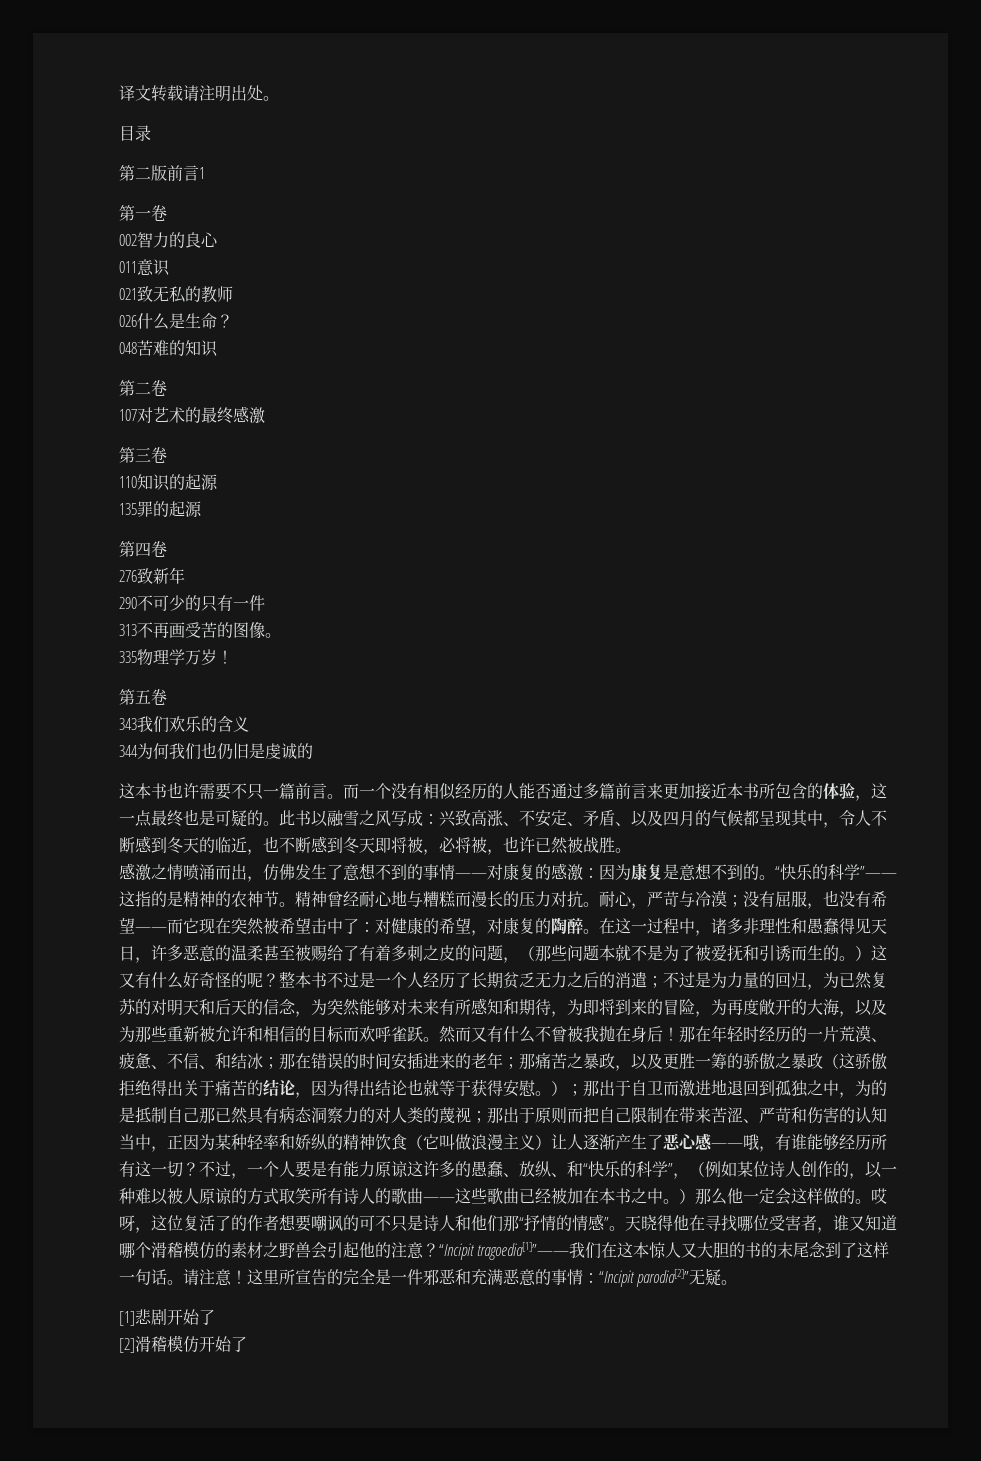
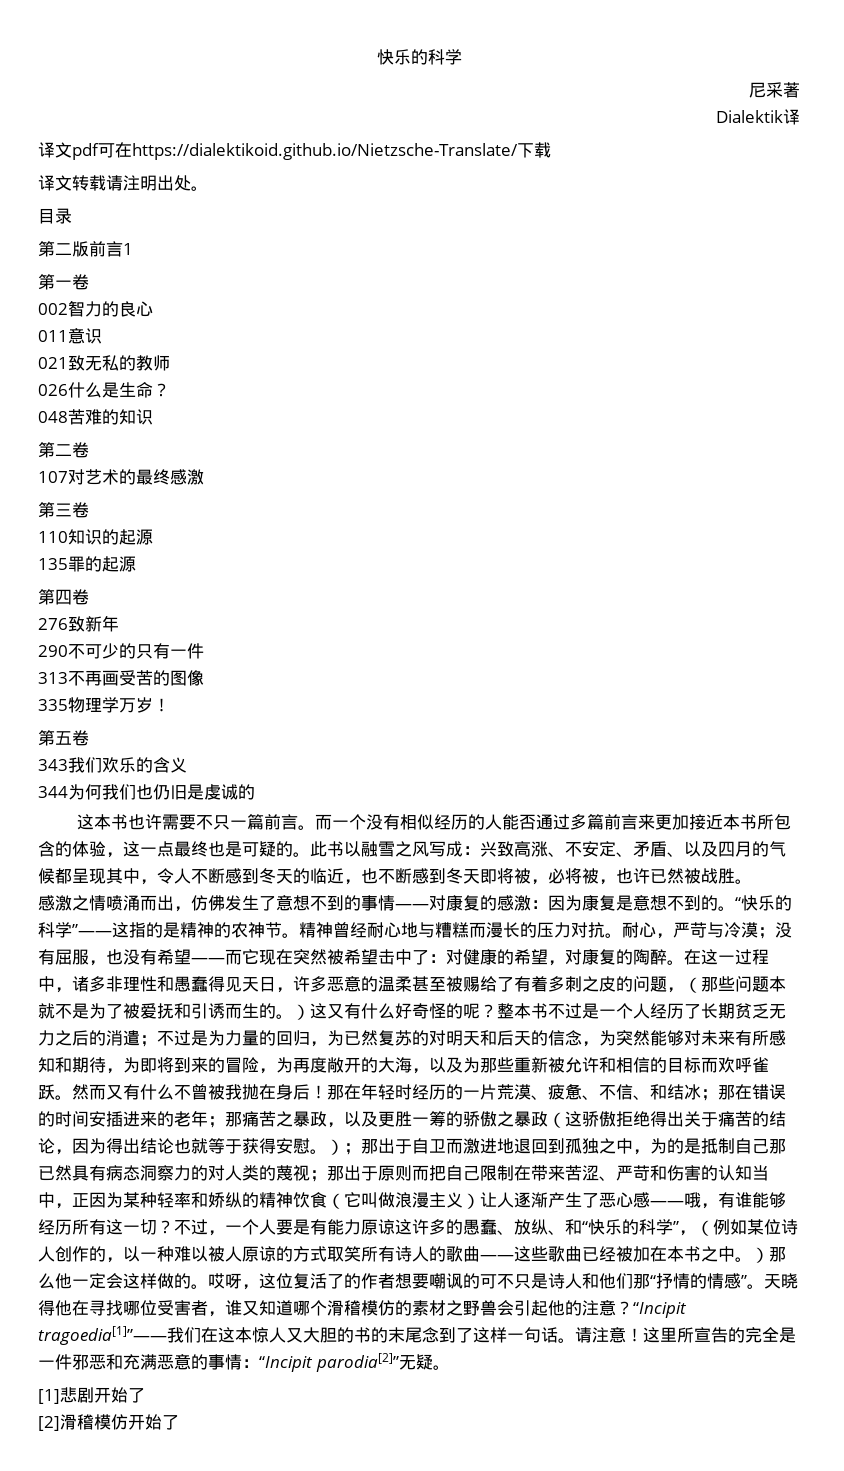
(119, 93) none -> [376,49,462,65] [749,82,800,98] [716,109,800,125] [38,142,551,160] 快乐的科学 // 尼采著 // Dialektik译 // 译文pdf可在https://dialektikoid.github.io/Nietzsche-Translate/下载 //
[265,633,281,638] 。 -> (204, 678) none

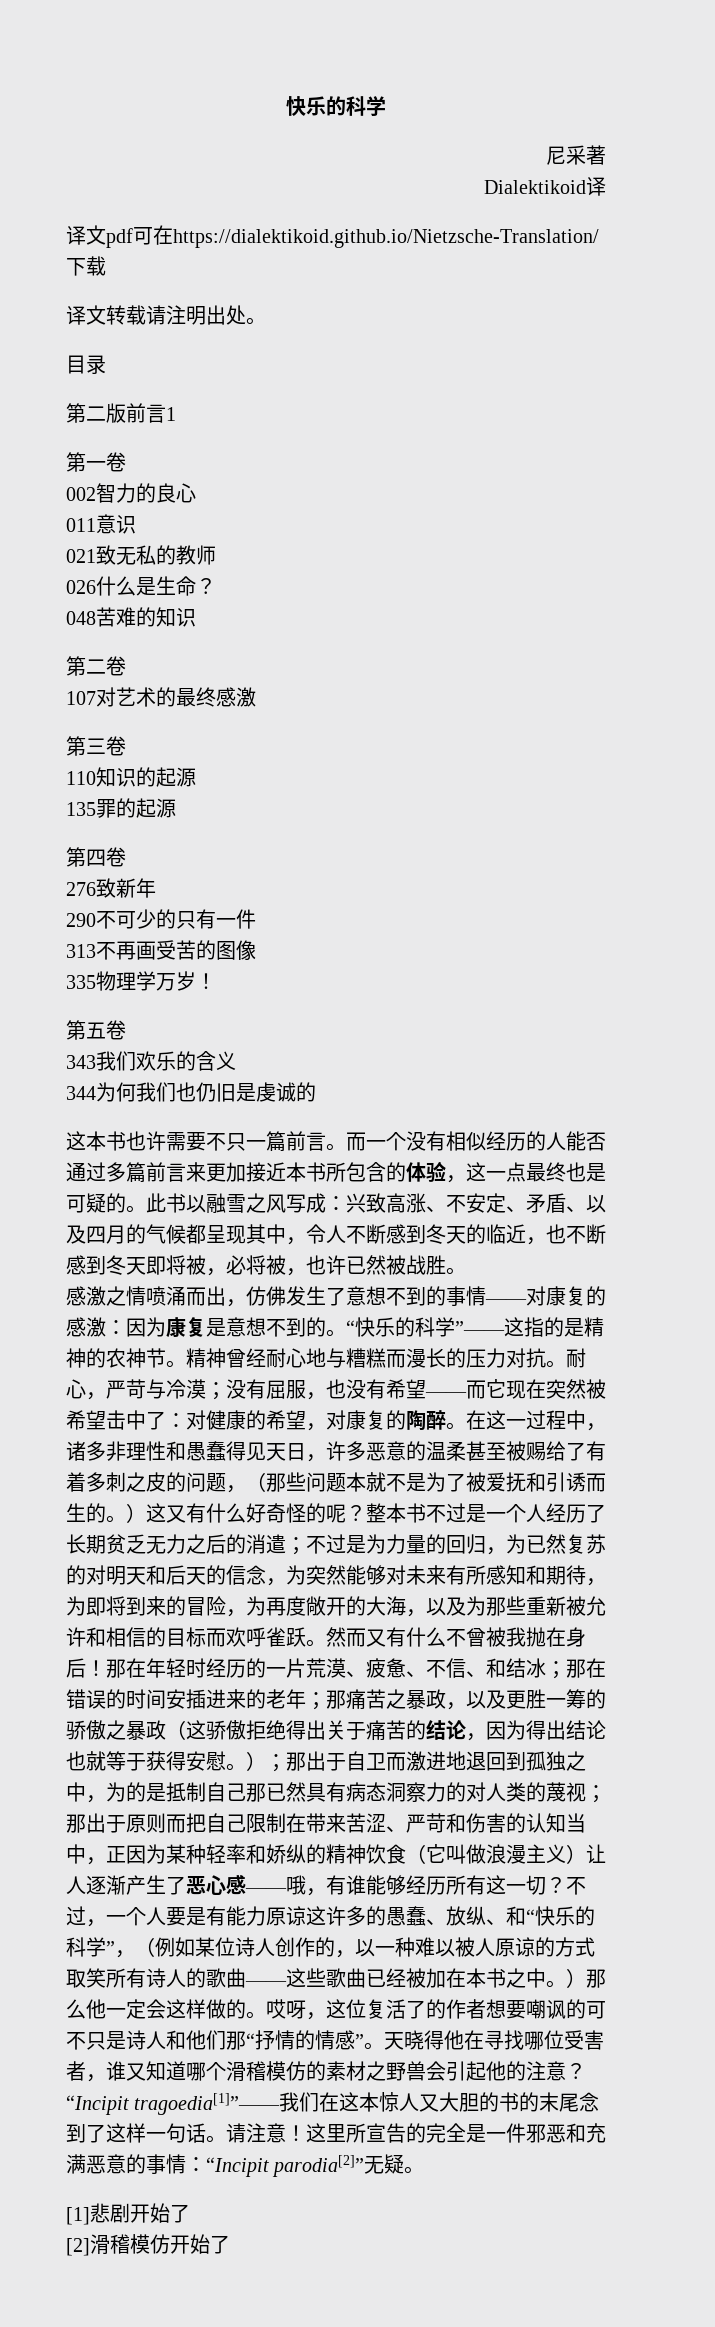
[716,110,783,123] Dialektik -> [484,180,586,194] Dialektikoid
[132,143,518,160] https://dialektikoid.github.io/Nietzsche-Translate/ -> [173,229,599,248] https://dialektikoid.github.io/Nietzsche-Translation/

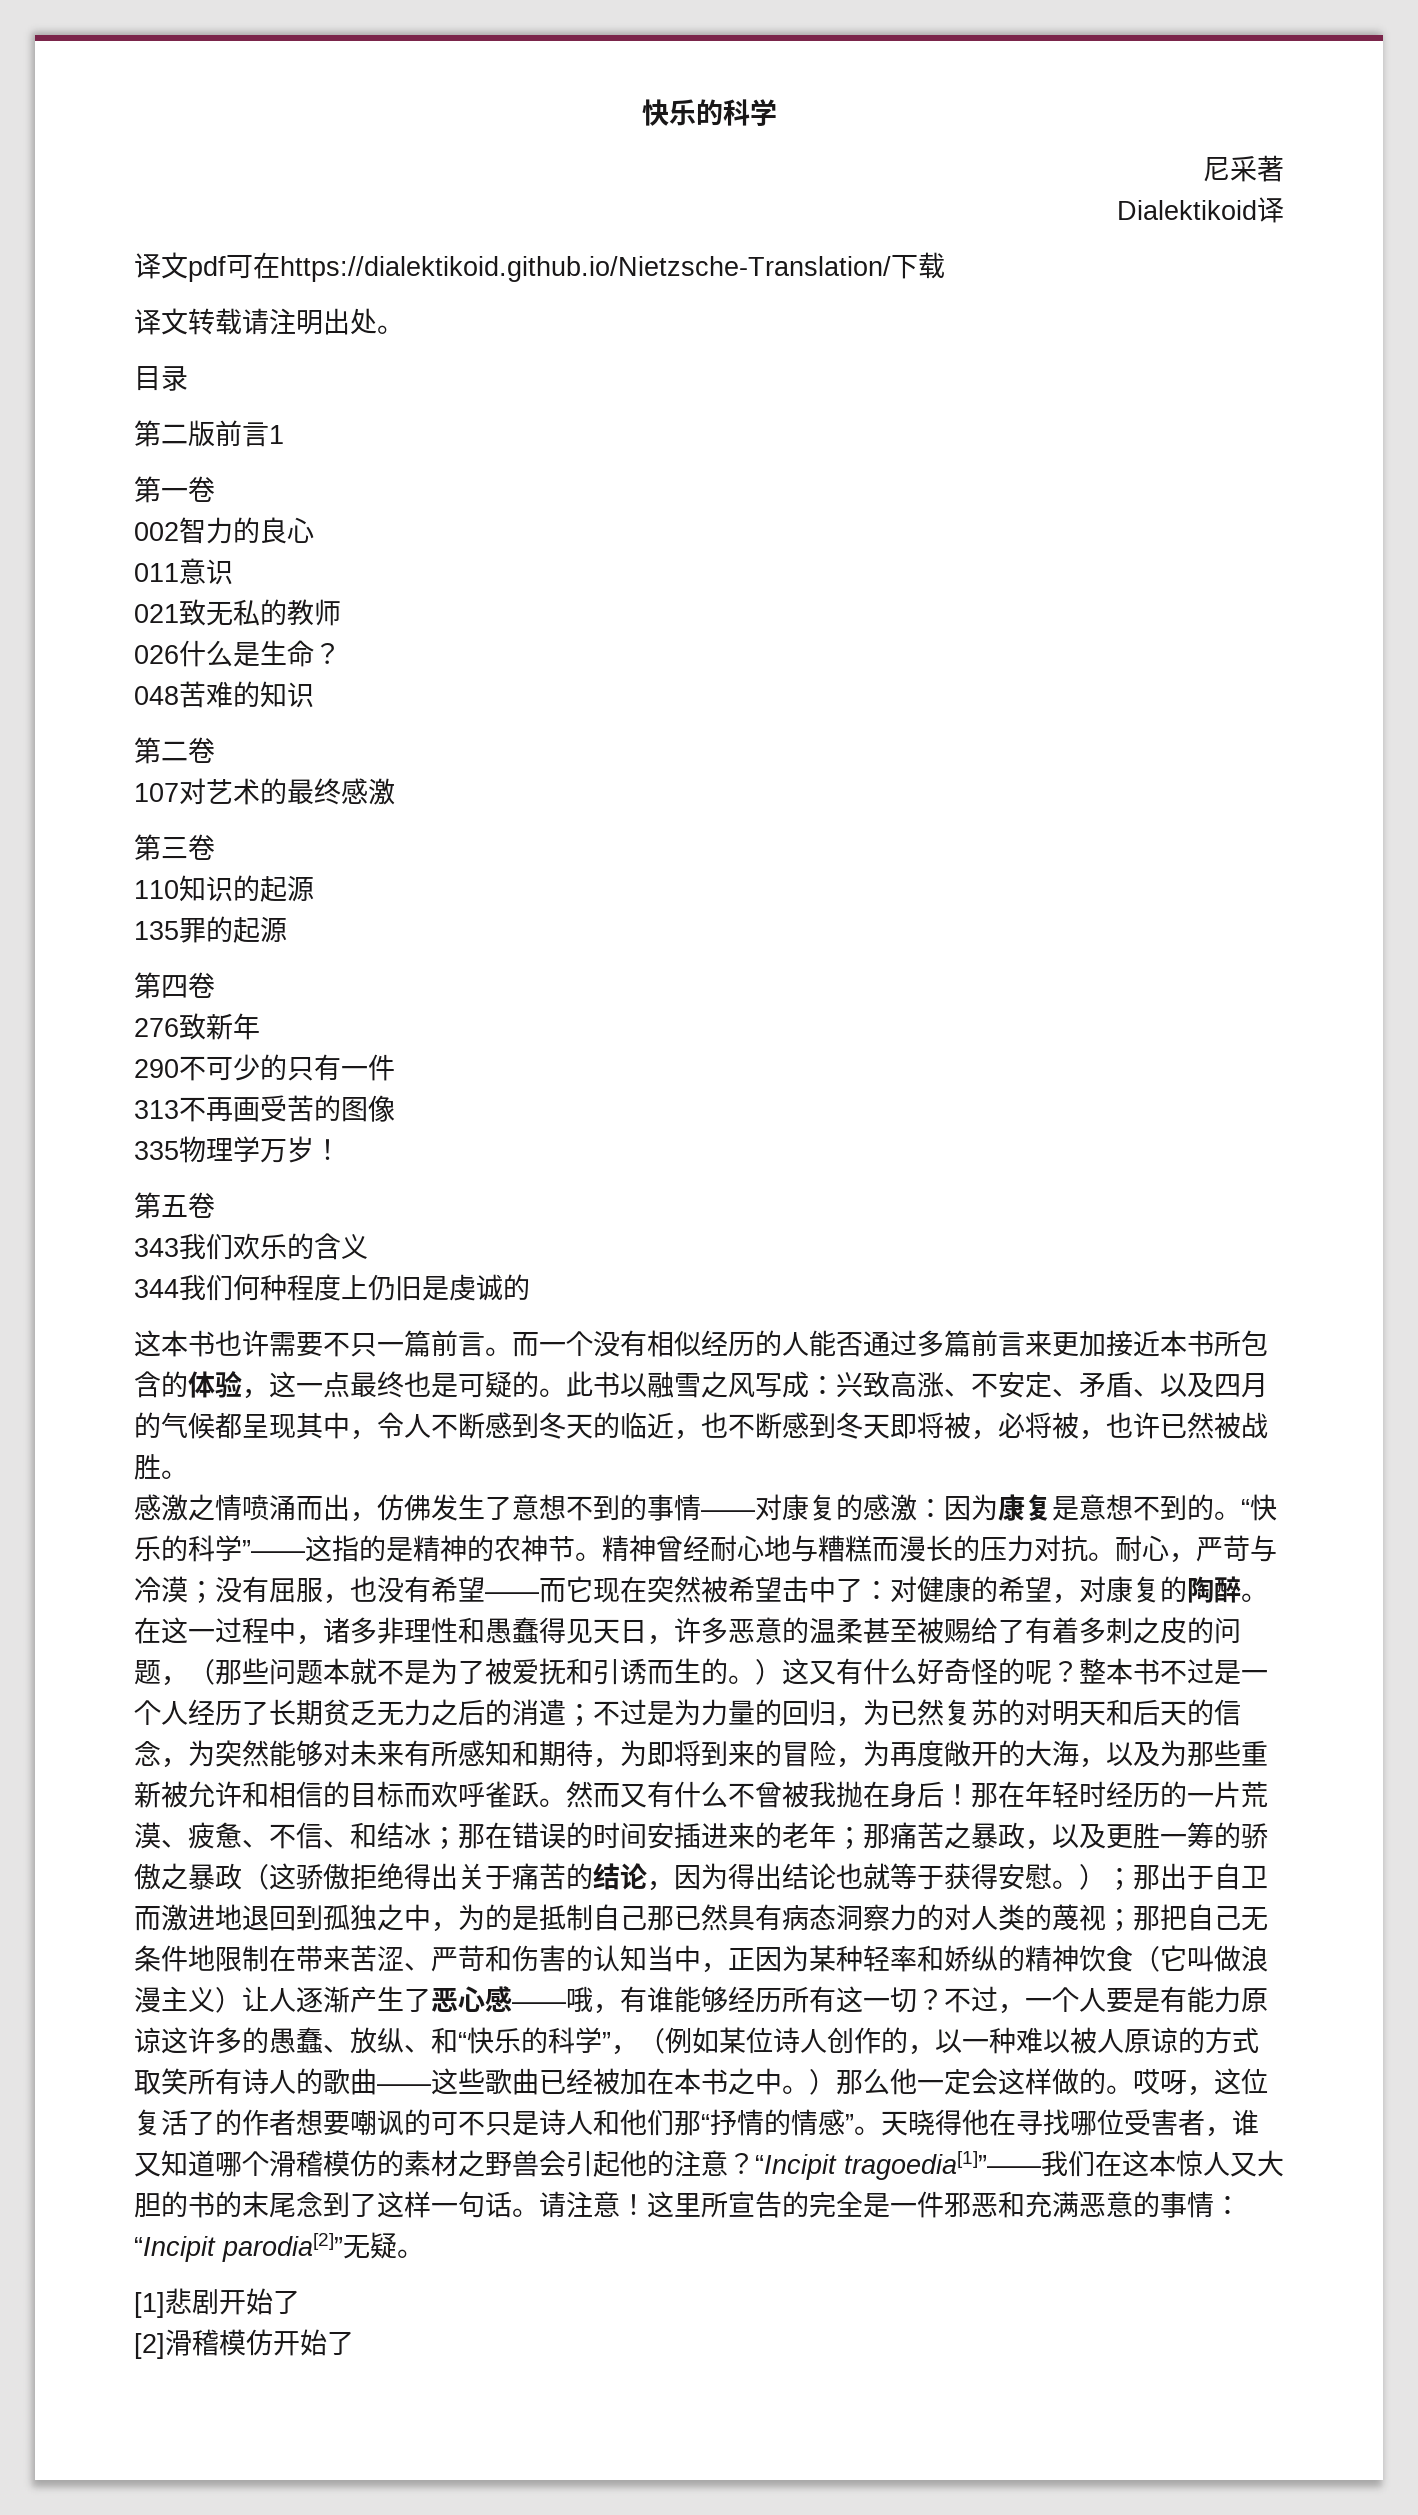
[96,1082,196,1102] 为何我们也 -> [179,1274,368,1301] 我们何种程度上
[86,1813,246,1833] 出于原则而把自己 -> [1160,1904,1268,1931] [134,1945,215,1972] 把自己无条件地

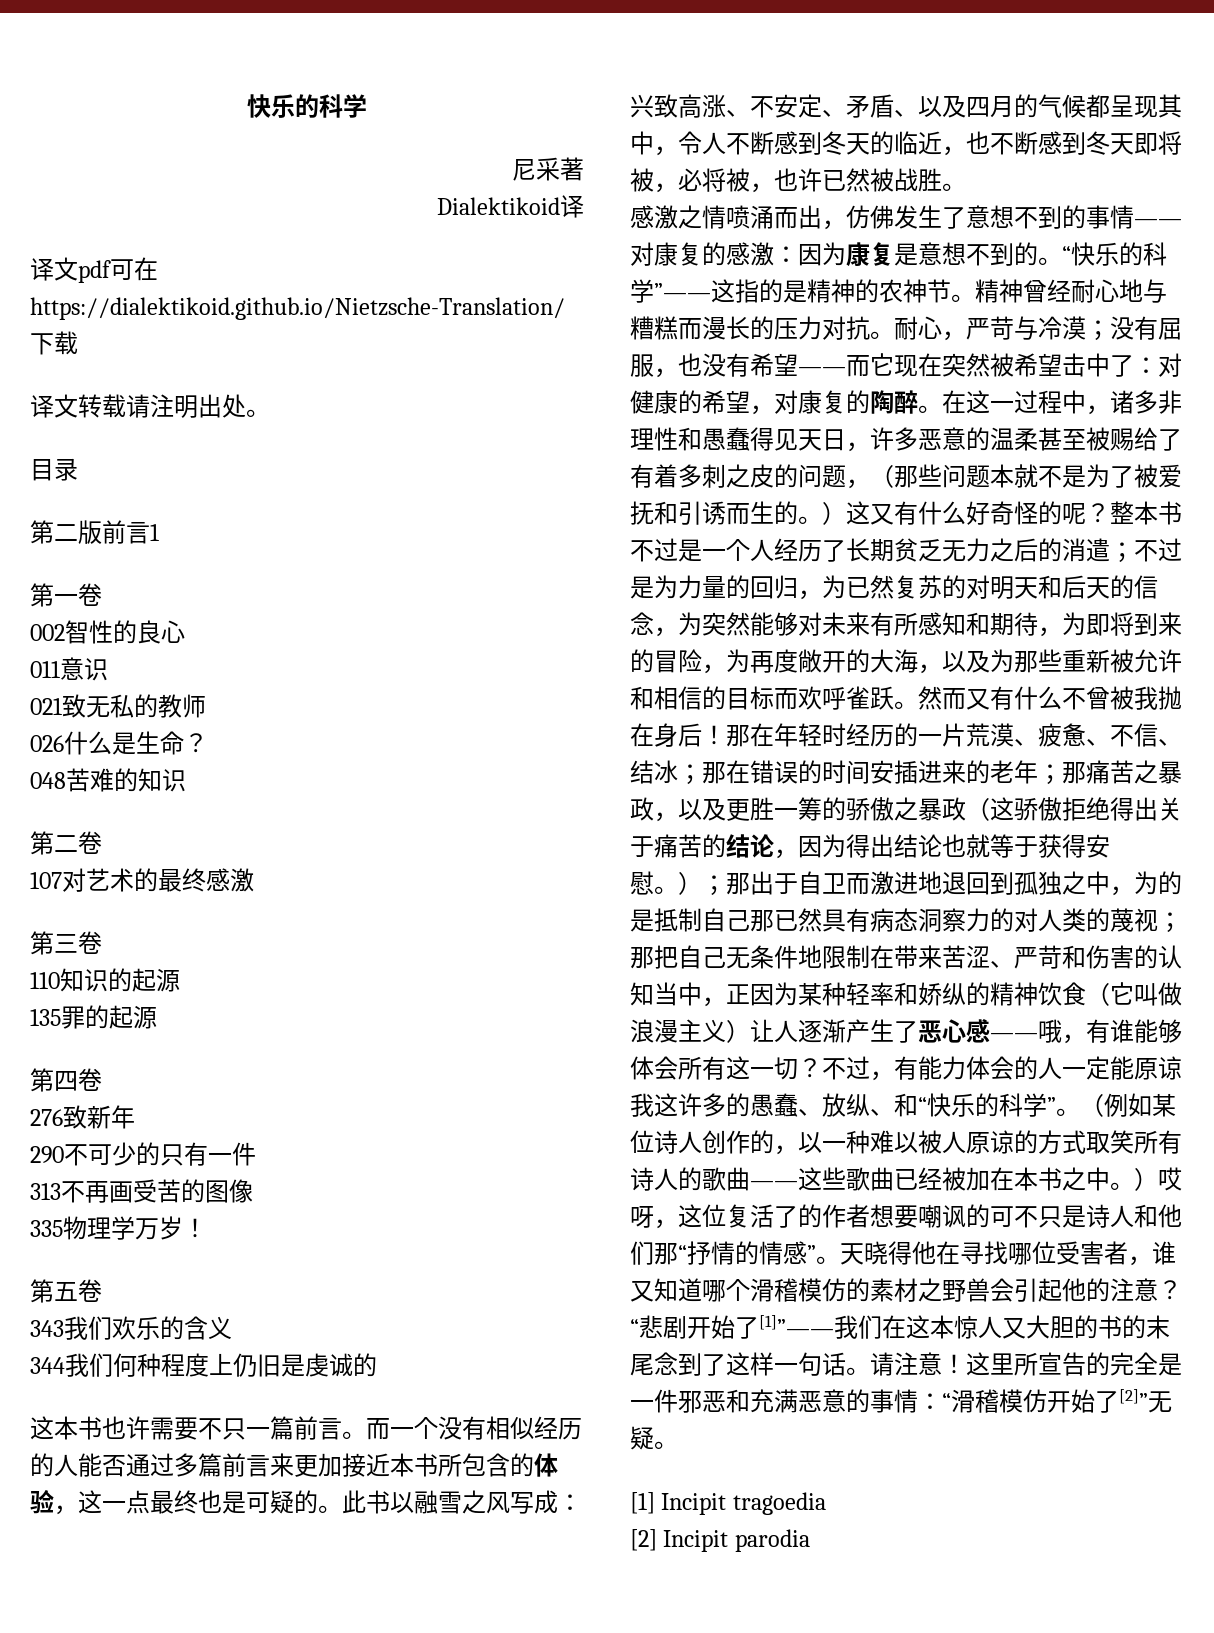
[206,517,233,544] 力 -> [89,620,113,644] 性
[350,1822,377,1849] 和 -> (1182, 742) none
[728,1986,782,2013] 经历 -> [630,1056,678,1080] 体会
[1025,1986,1268,2013] [134,2027,161,2053] 一个人要是有能力原谅 -> [894,1056,1182,1080] [630,1093,654,1117] 有能力体会的人一定能原谅我
[611,2045,638,2055] ， -> [1056,1108,1080,1116] 。
[836,2068,1133,2095] 那么他一定会这样做的。 -> (1158, 1179) none
[755,2151,1041,2180] “Incipit tragoedia[1]”—— -> [630,1315,834,1339] “悲剧开始了[1]”——
[134,2232,424,2262] [134,2288,300,2318] [134,2329,354,2359] “Incipit parodia[2]”无疑。 // [1]悲剧开始了 // [2]滑稽模仿开始了 -> [942,1389,1172,1413] [630,1426,678,1450] [630,1492,826,1515] [630,1529,810,1552] “滑稽模仿开始了[2]”无疑。 // [1] Incipit tragoedia // [2] Incipit parodia

